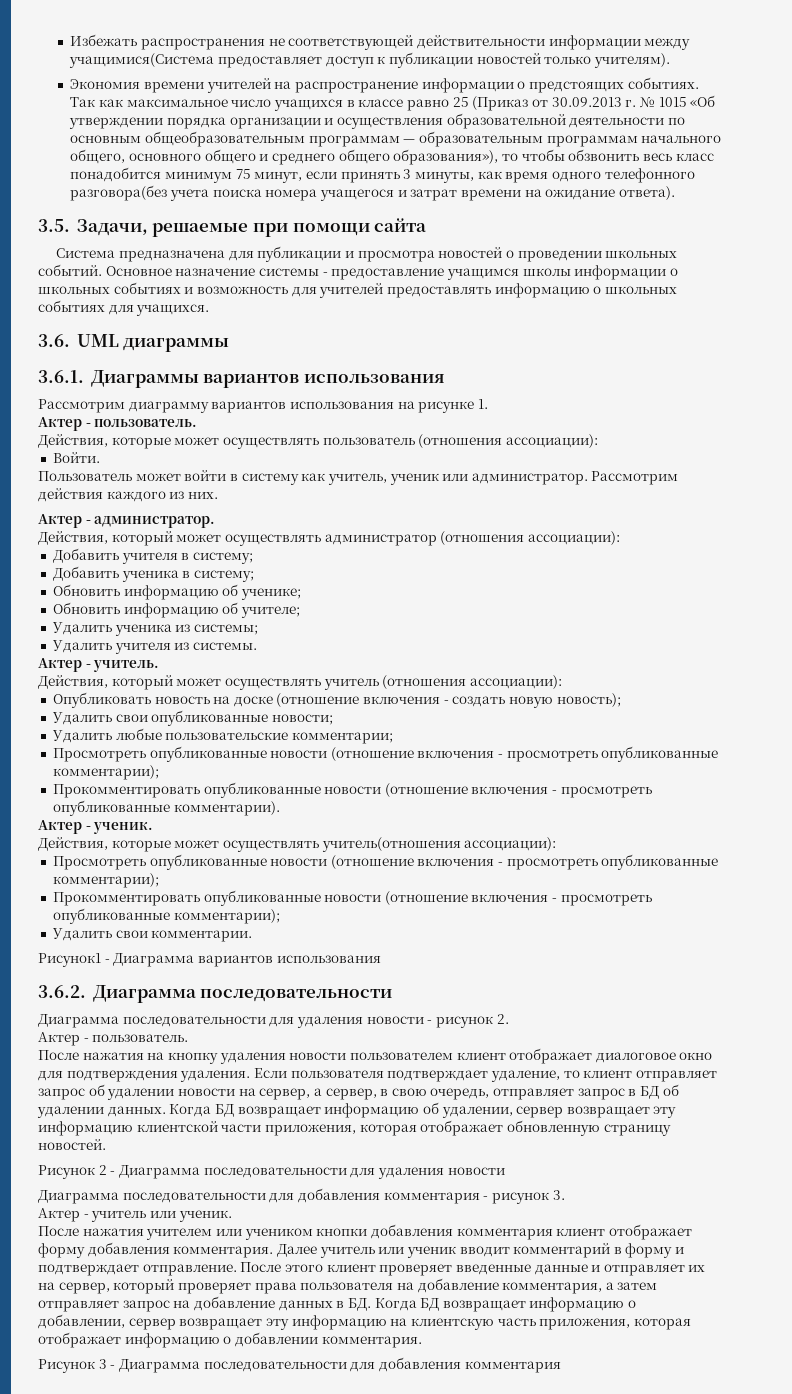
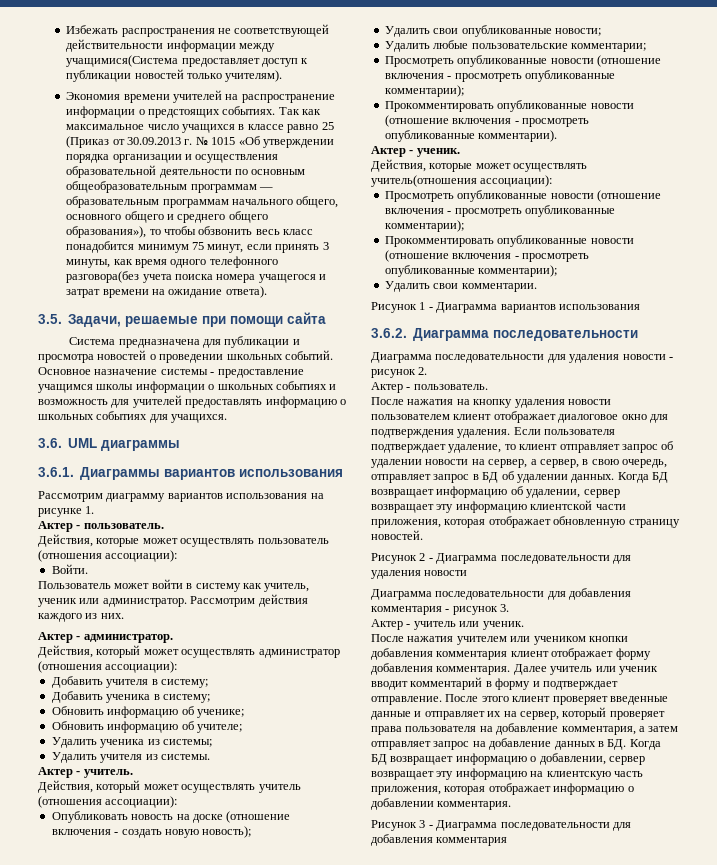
[38,953,101,967] Рисунок1 -> [371,302,426,313] Рисунок 1

